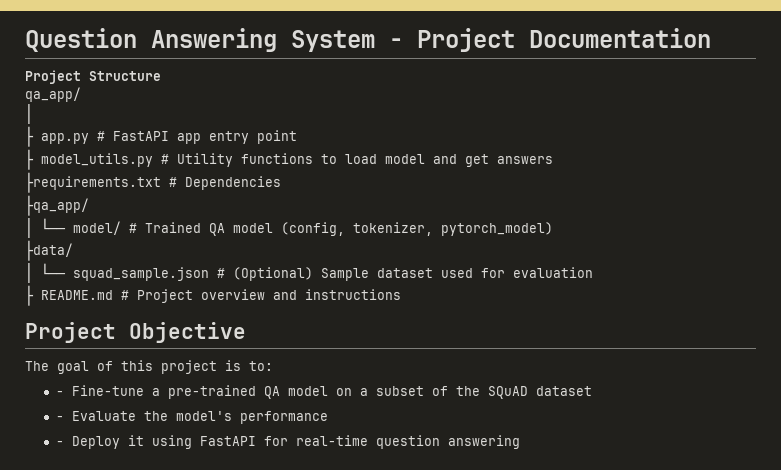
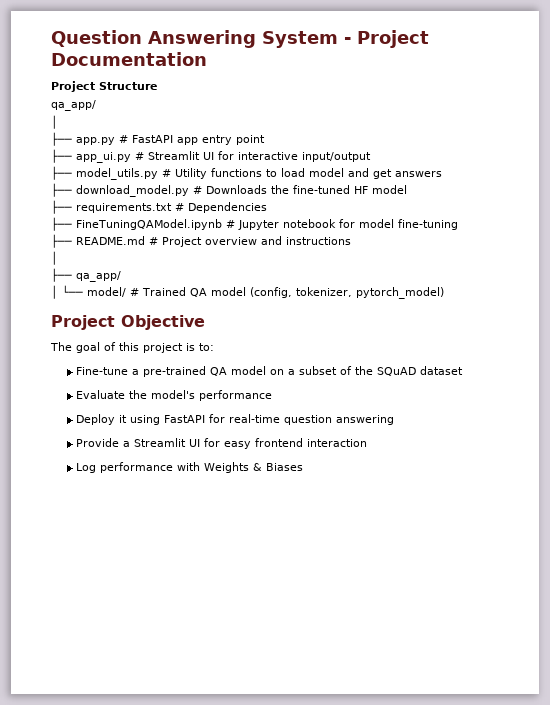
[25,126,34,147] ├ -> [51,132,72,146] ├──
[25,149,34,170] ├ -> [51,149,371,163] [51,166,72,180] ├── app_ui.py # Streamlit UI for interactive input/output // ├──
[25,172,281,193] [25,195,89,216] ├requirements.txt # Dependencies // ├qa_app/ -> [51,183,407,197] [51,200,267,214] [51,217,458,231] [51,234,351,248] [51,251,58,265] [51,268,121,282] ├── download_model.py # Downloads the fine-tuned HF model // ├── requirements.txt # Dependencies // ├── FineTuningQAModel.ipynb # Jupyter notebook for model fine-tuning // ├── README.md # Project overview and instructions // │ // ├── qa_app/
[25,240,73,261] [25,263,593,283] [25,285,401,306] // ├data/ // │ └── squad_sample.json # (Optional) Sample dataset used for evaluation // ├ README.md # Project overview and instructions -> (444, 293) none
[56,391,65,396] - -> (214, 347) none
[56,416,65,421] - -> (464, 370) none
[56,441,65,446] - -> (273, 395) none
(521, 442) none -> [76,438,368,449] [76,462,304,473] // Provide a Streamlit UI for easy frontend interaction // Log performance with Weights & Biases

